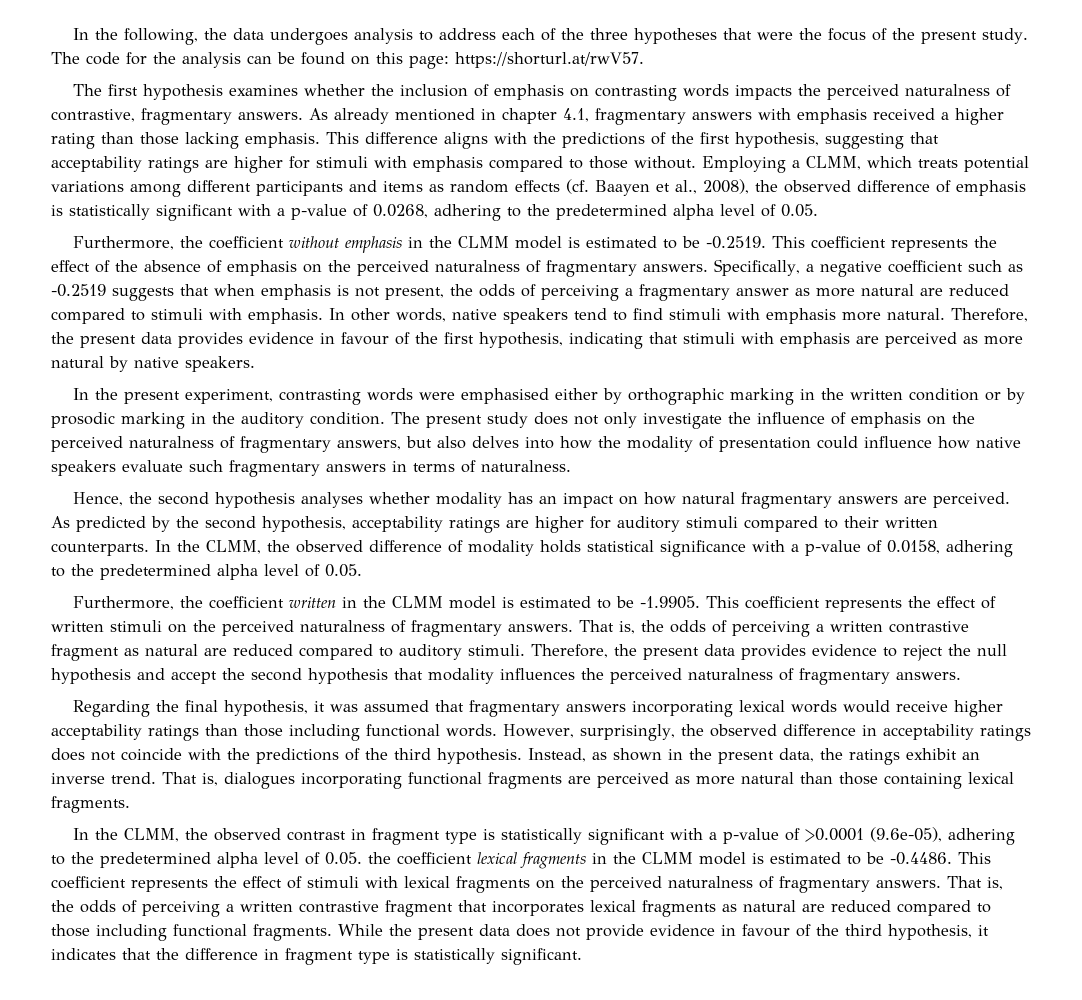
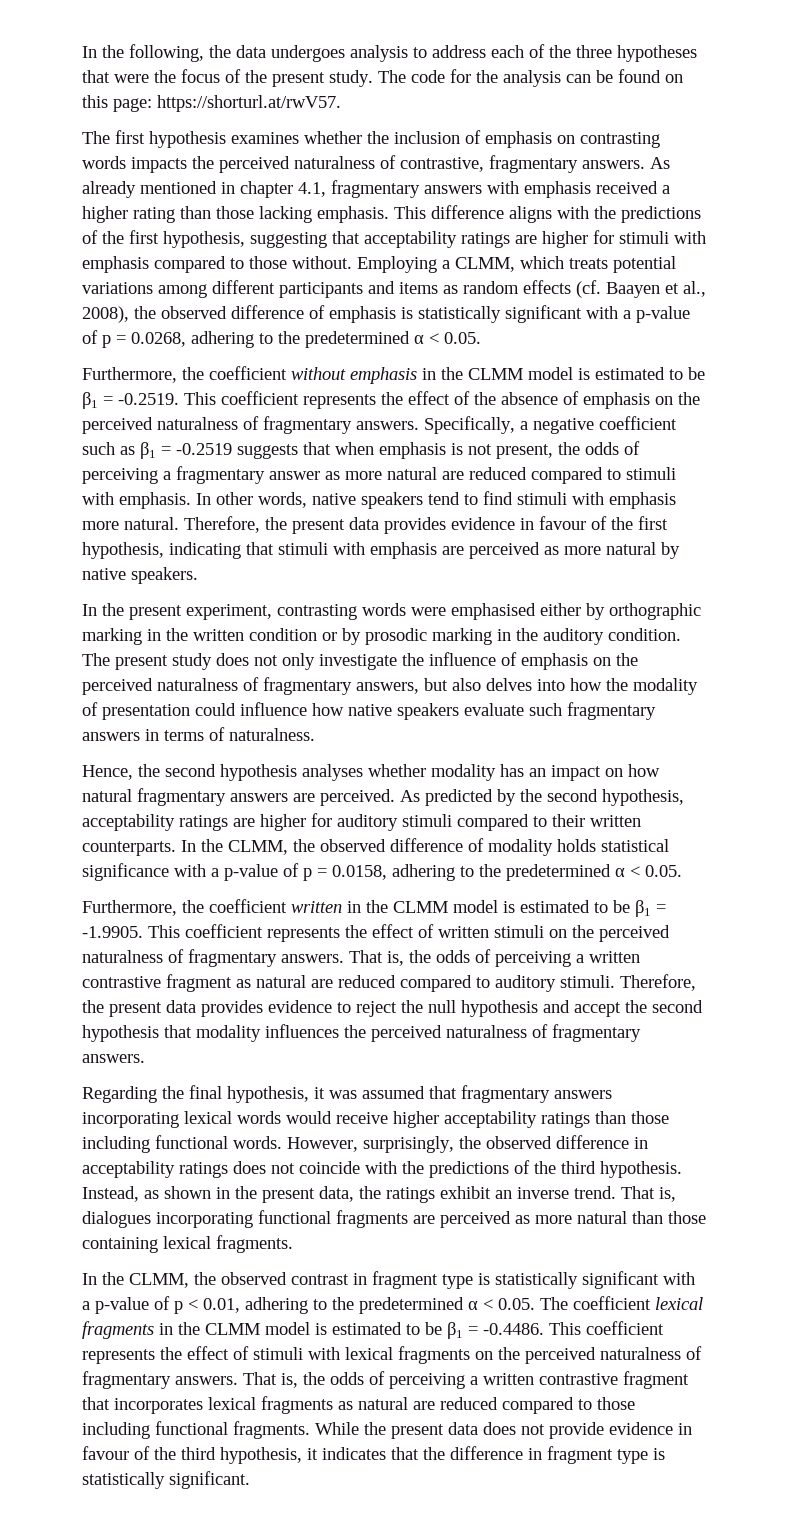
(368, 210) none -> [102,335,126,348] p =
[673,204,776,220] alpha level of -> [414,333,439,344] α <
(701, 242) none -> [82,392,113,409] β1 =
(1023, 268) none -> [140,442,171,459] β1 =
(882, 546) none -> [303,868,327,881] p =
[217,564,320,580] alpha level of -> [615,866,640,877] α <
(635, 602) none -> [635,900,666,917] β1 =
[805,827,1016,845] [51,852,391,868] >0.0001 (9.6e-05), adhering to the predetermined alpha level of 0.05. the -> [174,1297,568,1314] p < 0.01, adhering to the predetermined α < 0.05. The
(884, 858) none -> [447,1322,478,1339] β1 =

